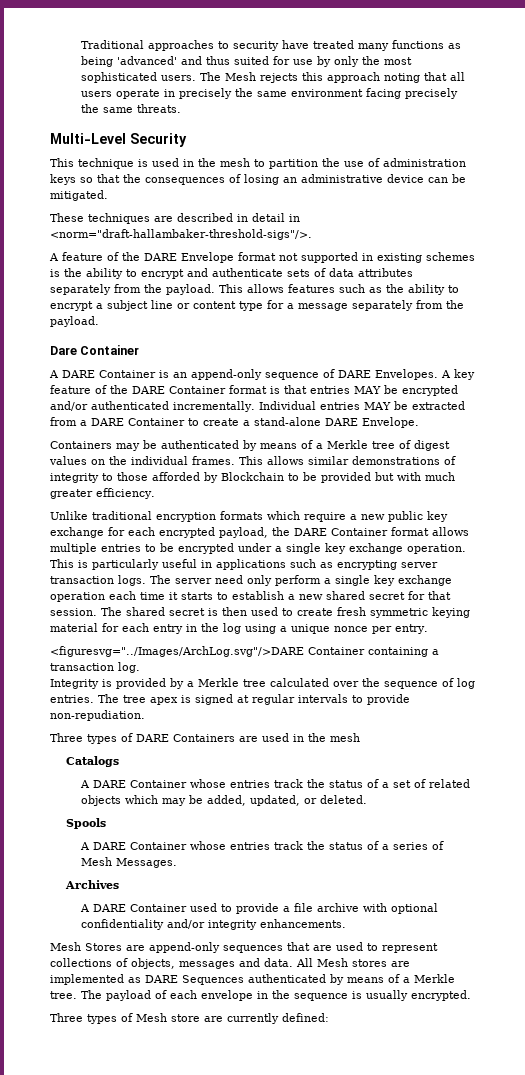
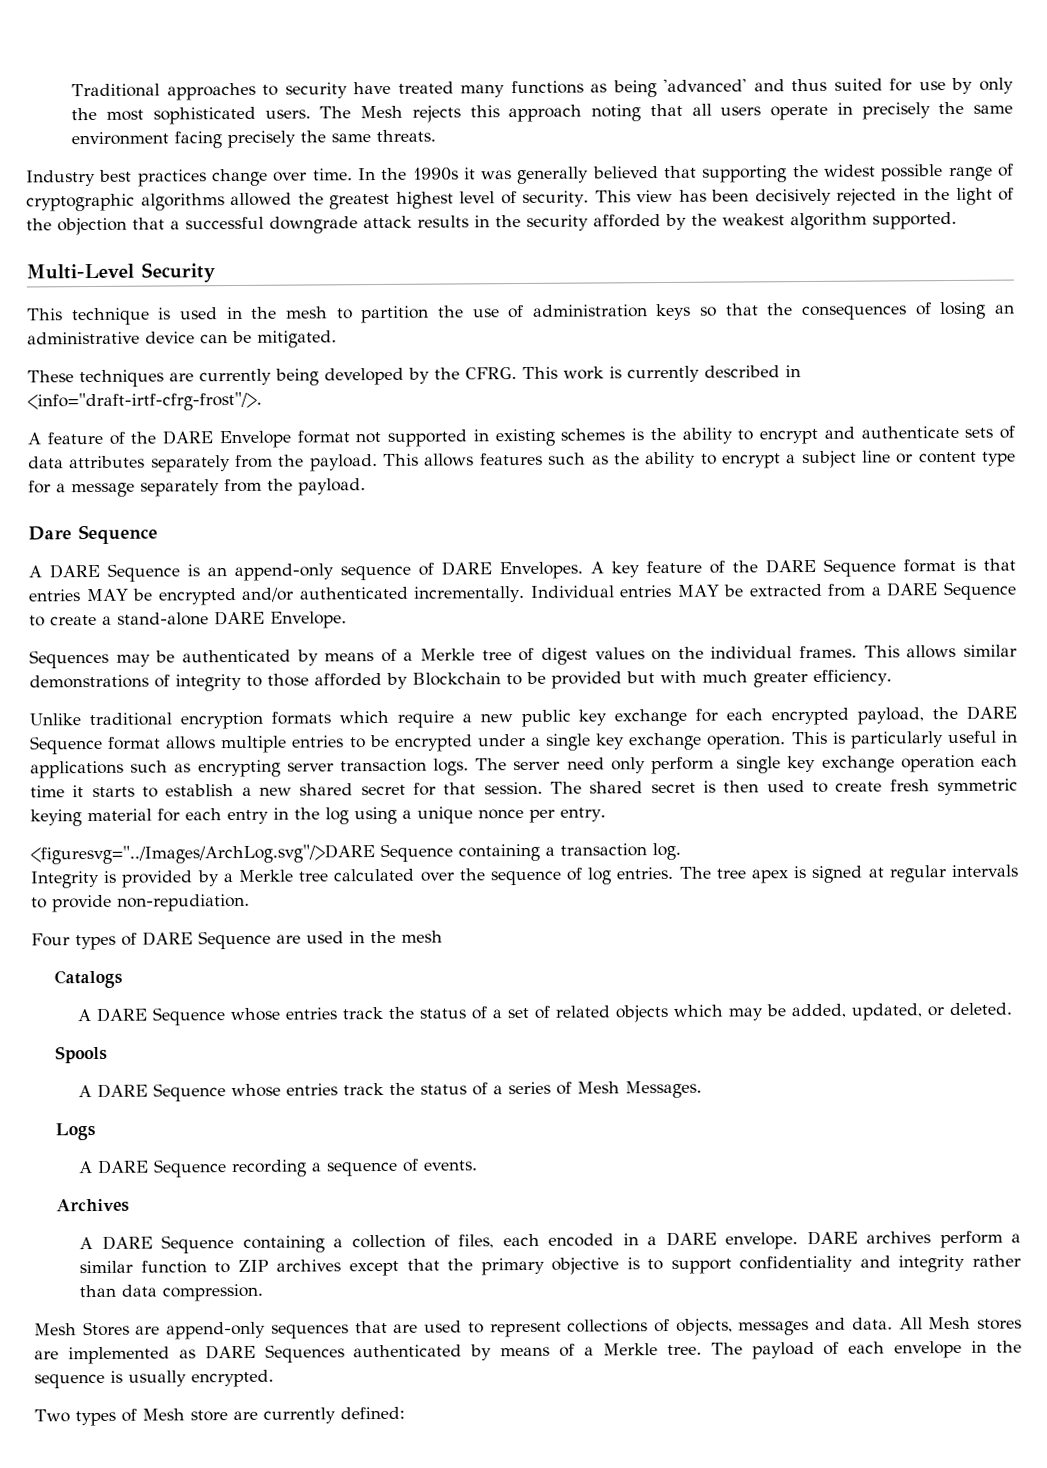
(182, 108) none -> [26,163,1014,187] [26,187,1014,212] [26,211,957,236] // Industry best practices change over time. In the 1990s it was generally believed that supporting the widest possible range of cryptographic algorithms allowed the greatest highest level of security. This view has been decisively rejected in the light of the objection that a successful downgrade attack results in the security afforded by the weakest algorithm supported.
[177,213,300,222] [50,229,312,240] described in detail in <norm="draft-hallambaker-threshold-sigs"/>. -> [199,365,801,386] [27,391,262,412] currently being developed by the CFRG. This work is currently described in <info="draft-irtf-cfrg-frost"/>.
[80,345,140,355] [49,370,156,378] Container // A DARE Container -> [78,524,158,545] [28,563,180,582] Sequence // A DARE Sequence
[169,386,226,394] Container -> [823,558,896,577] Sequence
[128,418,185,426] Container -> [943,581,1018,601] Sequence
[50,441,112,449] Containers -> [29,649,109,669] Sequences
[331,528,388,536] Container -> [30,735,103,755] Sequence
[308,647,365,655] Container -> [380,843,453,862] Sequence
[50,733,83,742] Three -> [31,933,70,947] Four
[173,734,235,742] Containers -> [198,930,271,950] Sequence
[130,780,188,788] Container -> [152,1007,227,1026] Sequence
[130,842,188,850] Container -> [153,1083,227,1102] Sequence
[64,880,119,889] [80,903,439,914] [81,919,347,930] Archives // A DARE Container used to provide a file archive with optional confidentiality and/or integrity enhancements. -> [55,1122,97,1141] [78,1158,479,1178] [56,1198,131,1213] [79,1230,1021,1254] [79,1254,1022,1277] [79,1283,264,1302] Logs // A DARE Sequence recording a sequence of events. // Archives // A DARE Sequence containing a collection of files, each encoded in a DARE envelope. DARE archives perform a similar function to ZIP archives except that the primary objective is to support confidentiality and integrity rather than data compression.
[50,1013,83,1022] Three -> [34,1409,70,1423] Two

